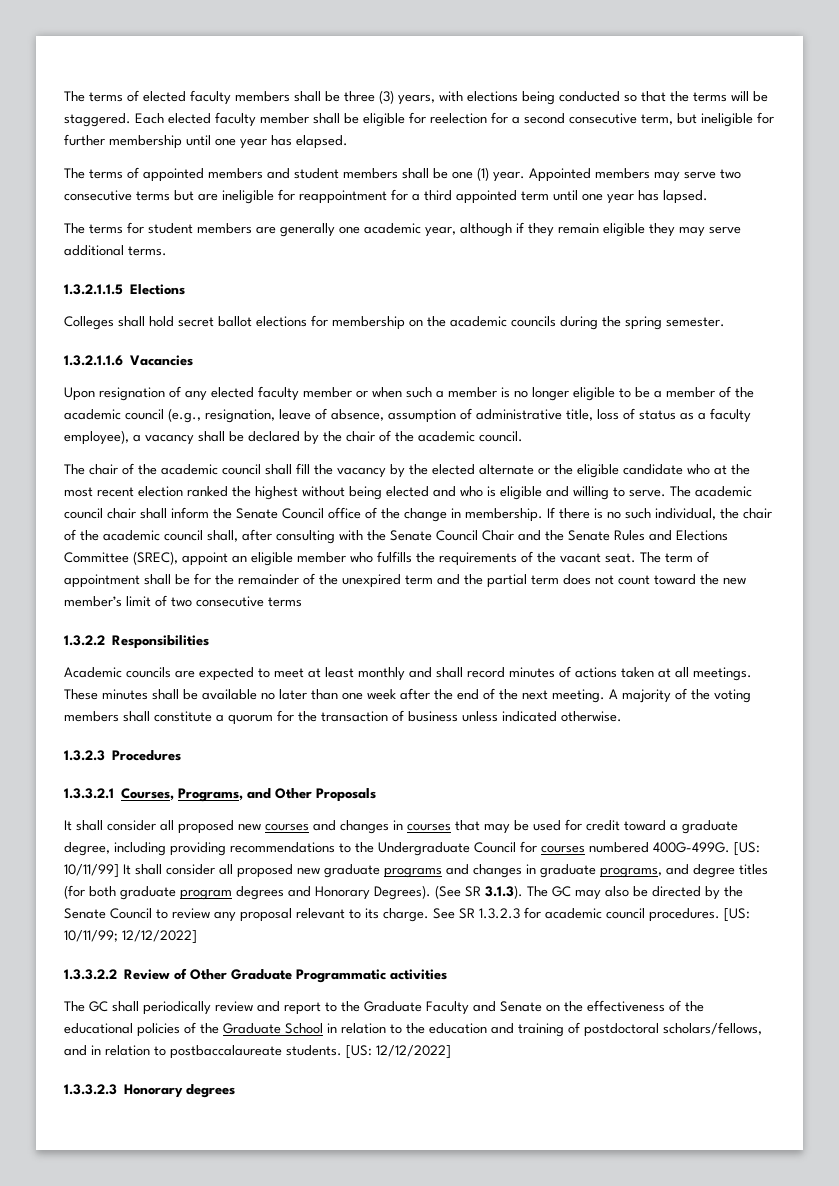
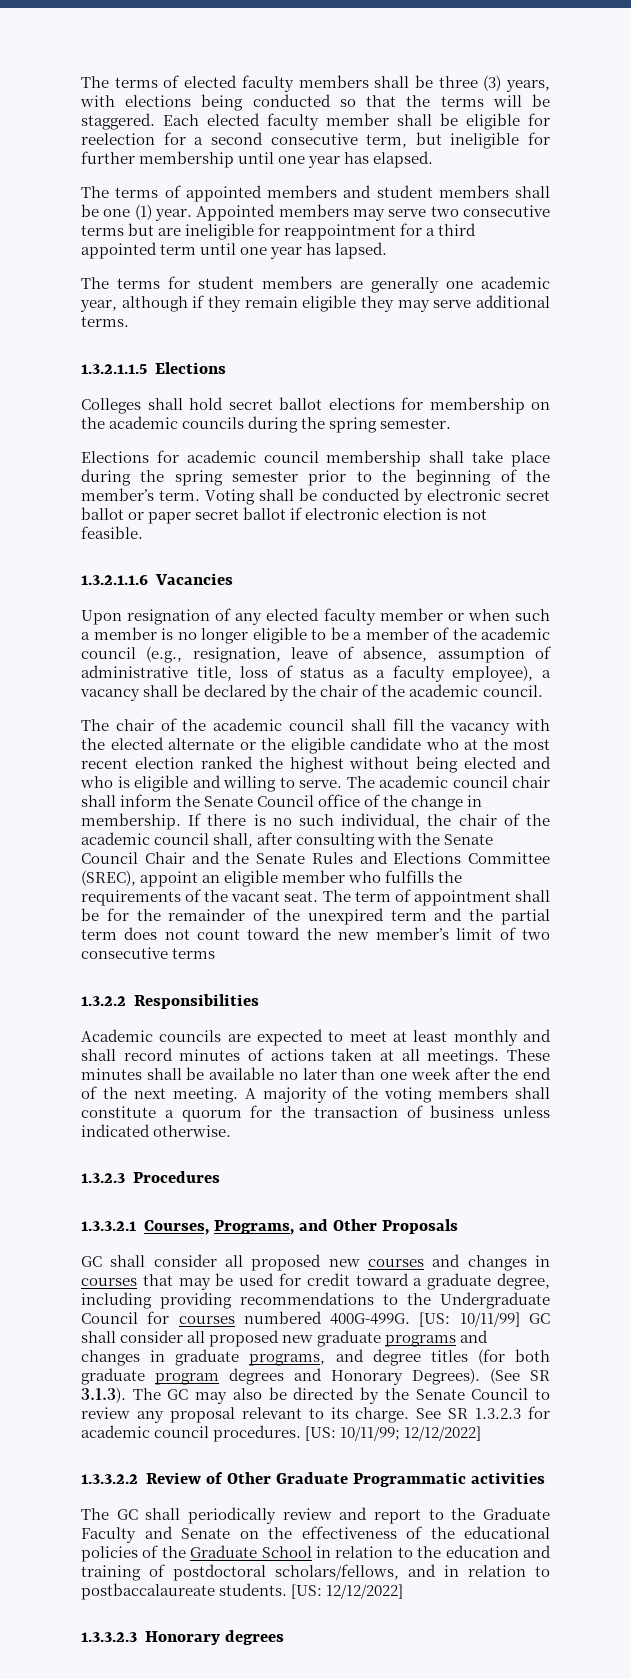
(725, 322) none -> [81,450,551,467] [81,469,550,486] [81,488,550,505] [81,507,488,524] [81,526,143,539] // Elections for academic council membership shall take place during the spring semester prior to the beginning of the member’s term. Voting shall be conducted by electronic secret ballot or paper secret ballot if electronic election is not feasible.
[390,464,405,478] by -> [515,719,550,731] with
[64,820,72,831] It -> [81,1256,102,1267] GC
[123,864,131,875] It -> [529,1313,550,1324] GC

